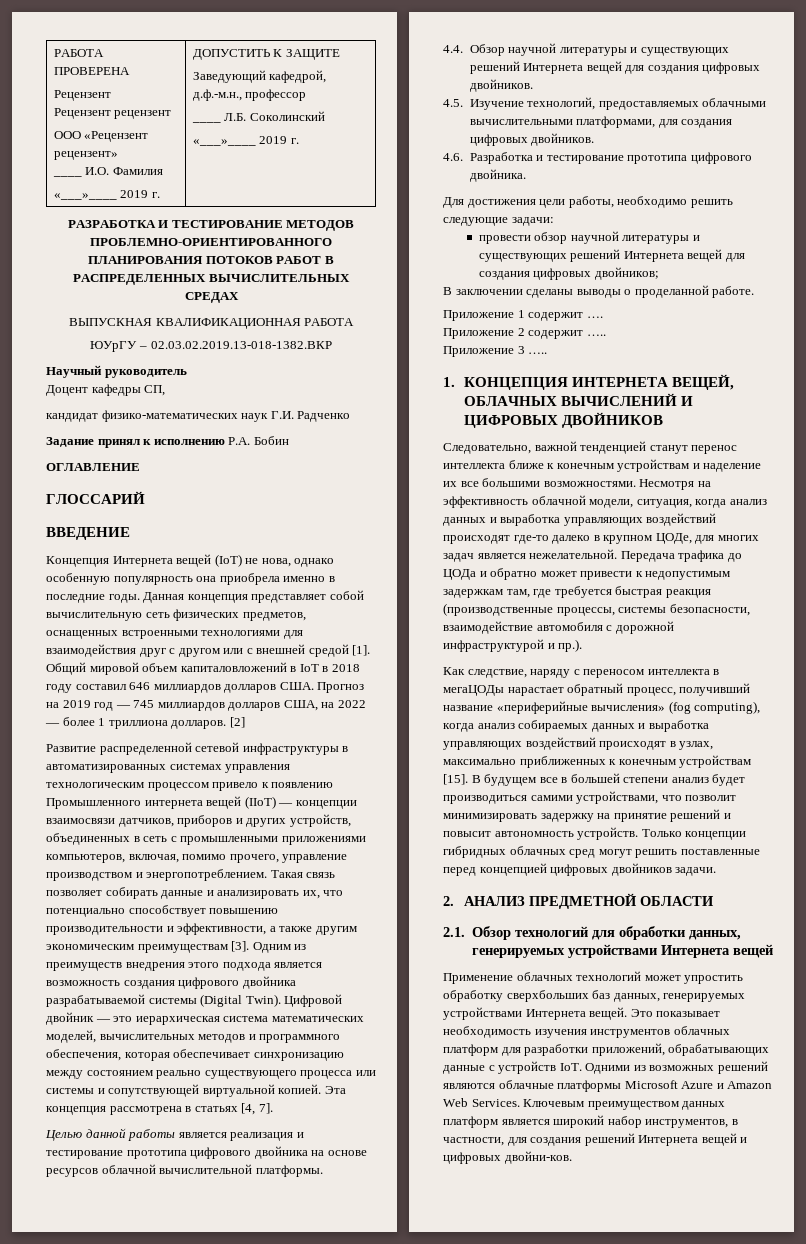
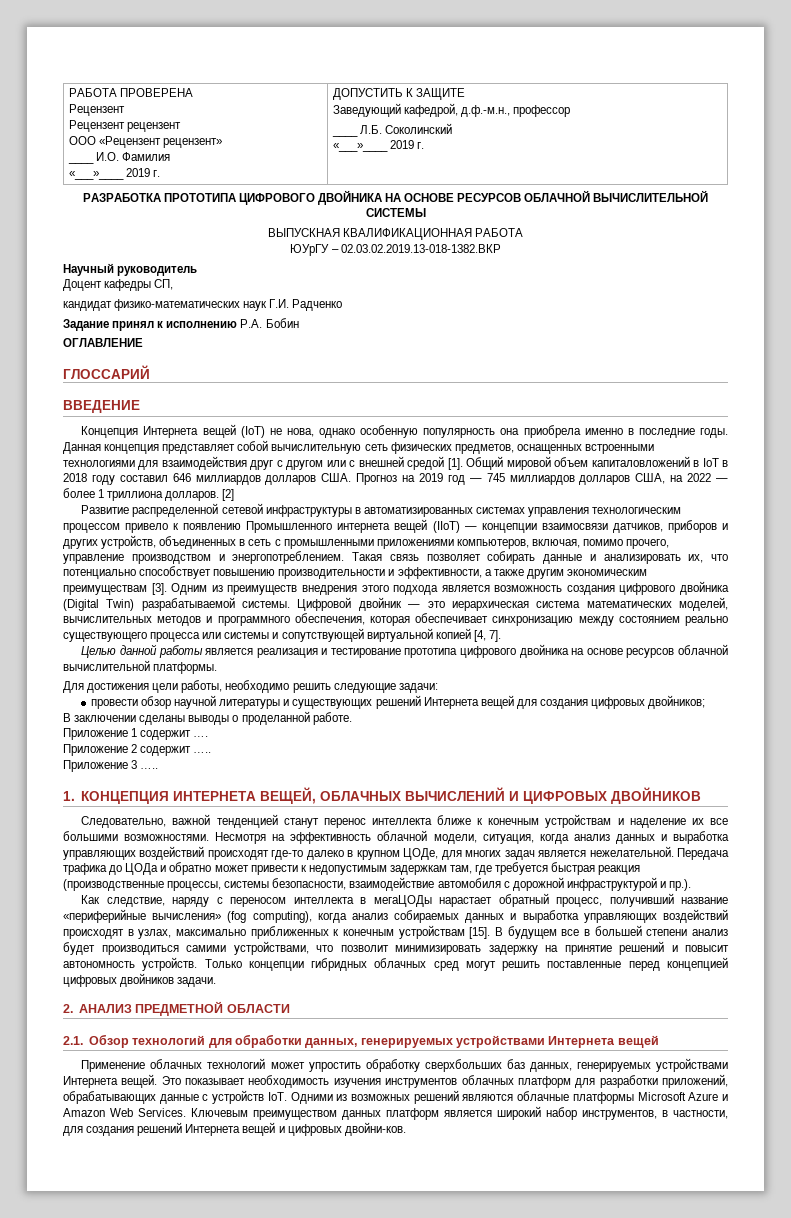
[158,220,355,231] [90,238,332,246] [88,256,334,264] [73,274,350,285] [184,292,239,303] И ТЕСТИРОВАНИЕ МЕТОДОВ ПРОБЛЕМНО-ОРИЕНТИРОВАННОГО ПЛАНИРОВАНИЯ ПОТОКОВ РАБОТ В РАСПРЕДЕЛЕННЫХ ВЫЧИСЛИТЕЛЬНЫХ СРЕДАХ -> [163,190,709,205] [365,208,426,217] ПРОТОТИПА ЦИФРОВОГО ДВОЙНИКА НА ОСНОВЕ РЕСУРСОВ ОБЛАЧНОЙ ВЫЧИСЛИТЕЛЬНОЙ СИСТЕМЫ
[46,994,281,1007] разрабатываемой системы (Digital Twin). -> [63,597,291,611] (Digital Twin) разрабатываемой системы.
[278,1084,346,1094] [46,1106,238,1115] копией. Эта концепция рассмотрена в статьях -> [435,628,471,639] копией
[443,43,729,56] [469,61,761,74] [469,79,533,92] [443,97,767,110] [469,116,733,128] [469,133,595,146] [443,152,752,164] [469,169,526,182] // 4.4. Обзор научной литературы и существующих решений Интернета вещей для создания цифровых двойников. // 4.5. Изучение технологий, предоставляемых облачными вычислительными платформами, для создания цифровых двойников. // 4.6. Разработка и тестирование прототипа цифрового двойника. -> (218, 668) none

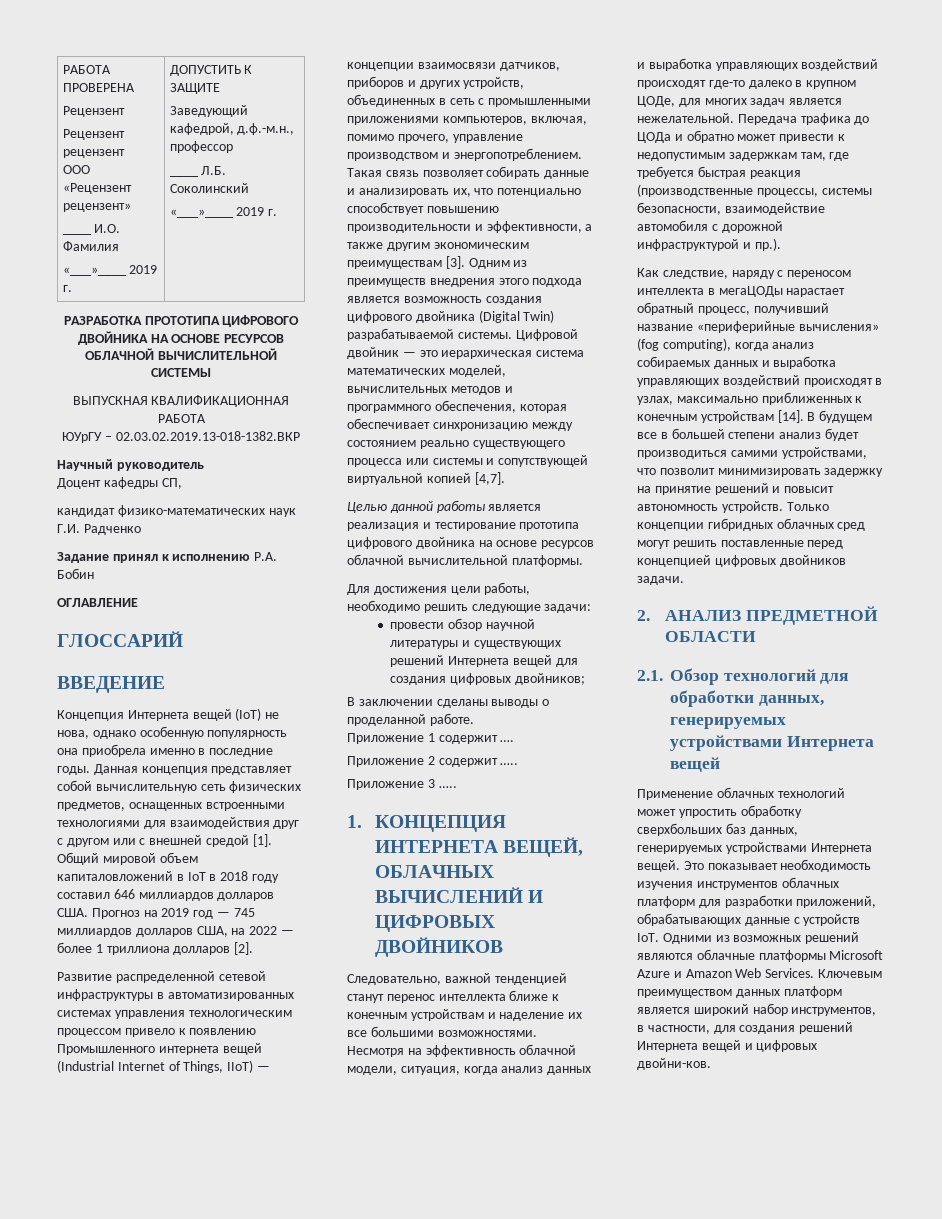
[165,489,235,501] долларов. [2] -> [173,942,254,955] долларов [2].
[432,521,460,533] (IIoT) -> [57,1060,254,1073] (Industrial Internet of Things, IIoT)
[473,630,501,642] [4, 7]. -> [474,472,505,485] [4,7].
[469,927,491,939] [15]. -> [777,410,804,423] [14].

